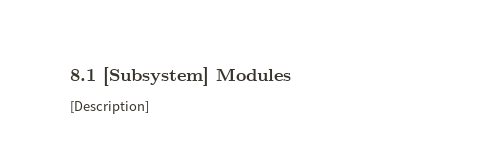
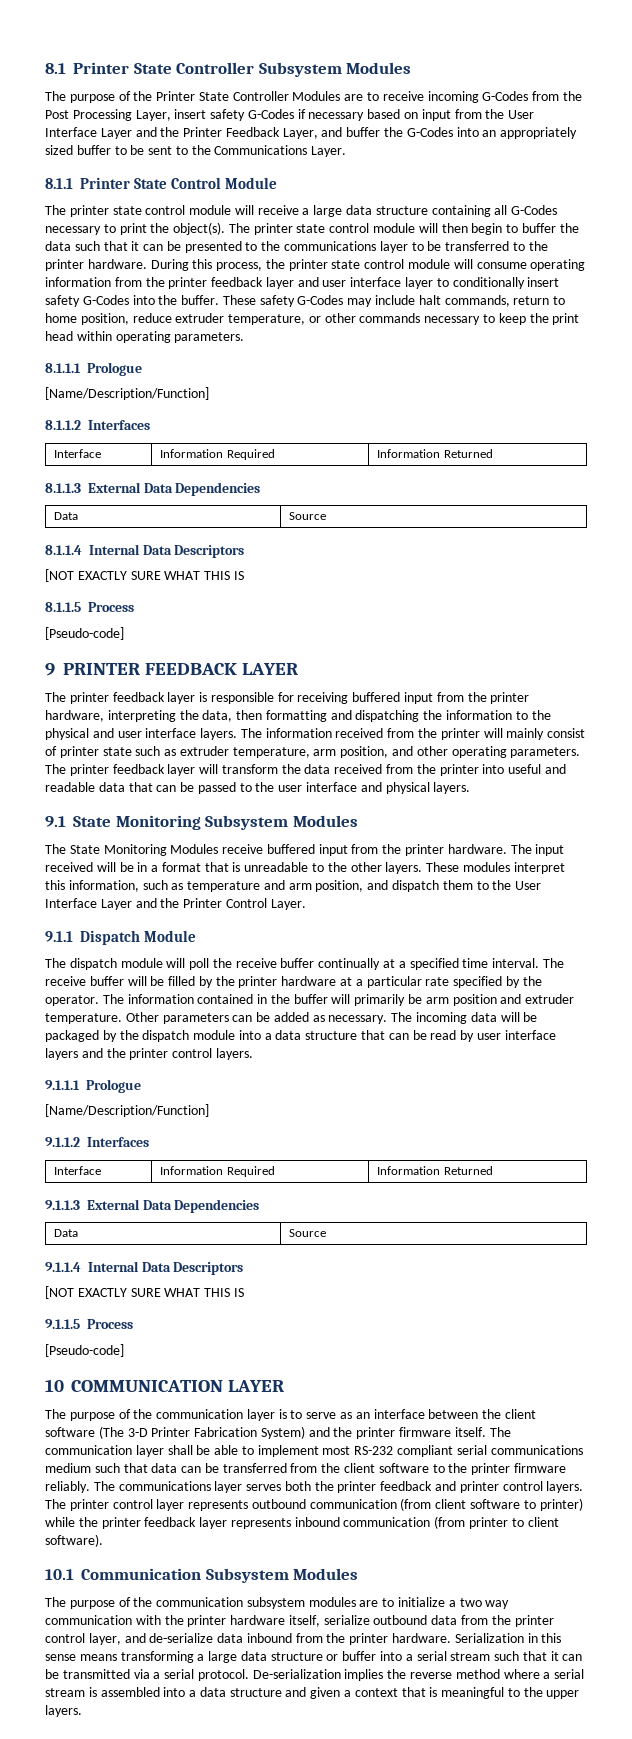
[102,67,291,86] [70,101,149,114] [Subsystem] Modules // [Description] -> [73,62,412,77] [45,91,582,103] [45,109,535,121] [45,127,578,139] [45,145,347,157] [45,177,278,189] [45,205,558,217] [45,222,579,235] [45,241,548,253] [45,259,586,271] [45,277,560,289] [45,295,566,307] [45,313,580,325] [45,331,245,343] [45,362,142,376] [45,387,209,400] [45,420,150,430] [54,449,102,458] [160,449,275,460] [377,449,493,458] [45,482,261,496] [54,512,79,520] [289,512,327,520] [45,544,245,558] [45,569,244,582] [45,602,134,612] [45,627,124,640] [45,663,299,676] [45,692,530,704] [45,710,551,722] [45,728,586,740] [45,746,581,758] [45,764,566,776] [45,782,471,794] [45,815,358,830] [45,844,565,856] [45,862,565,874] [45,880,542,892] [45,898,306,910] [45,930,197,945] [45,958,564,970] [45,976,542,988] [45,994,575,1006] [45,1012,538,1024] [45,1030,556,1042] [45,1048,253,1060] [45,1079,141,1093] [45,1104,209,1117] [45,1137,149,1147] [54,1166,102,1175] [160,1166,275,1177] [377,1166,493,1175] [45,1199,260,1213] [54,1229,79,1237] [289,1229,327,1237] [45,1261,244,1275] [45,1286,244,1299] [45,1319,133,1329] [45,1344,124,1357] [45,1379,285,1392] [45,1409,536,1421] [45,1426,511,1439] [45,1445,583,1457] [45,1463,566,1475] [45,1481,584,1493] [45,1498,583,1511] [45,1516,559,1529] [45,1534,103,1547] [45,1568,359,1583] [45,1597,510,1609] [45,1615,554,1627] [45,1633,562,1645] [45,1651,583,1663] [45,1669,585,1681] [45,1687,580,1699] [45,1705,82,1717] Printer State Controller Subsystem Modules // The purpose of the Printer State Controller Modules are to receive incoming G-Codes from the Post Processing Layer, insert safety G-Codes if necessary based on input from the User Interface Layer and the Printer Feedback Layer, and buffer the G-Codes into an appropriately sized buffer to be sent to the Communications Layer. // 8.1.1 Printer State Control Module // The printer state control module will receive a large data structure containing all G-Codes necessary to print the object(s). The printer state control module will then begin to buffer the data such that it can be presented to the communications layer to be transferred to the printer hardware. During this process, the printer state control module will consume operating information from the printer feedback layer and user interface layer to conditionally insert safety G-Codes into the buffer. These safety G-Codes may include halt commands, return to home position, reduce extruder temperature, or other commands necessary to keep the print head within operating parameters. // 8.1.1.1 Prologue // [Name/Description/Function] // 8.1.1.2 Interfaces // Interface | Information Required | Information Returned // 8.1.1.3 External Data Dependencies // Data | Source // 8.1.1.4 Internal Data Descriptors // [NOT EXACTLY SURE WHAT THIS IS // 8.1.1.5 Process // [Pseudo-code] // 9 PRINTER FEEDBACK LAYER // The printer feedback layer is responsible for receiving buffered input from the printer hardware, interpreting the data, then formatting and dispatching the information to the physical and user interface layers. The information received from the printer will mainly consist of printer state such as extruder temperature, arm position, and other operating parameters. The printer feedback layer will transform the data received from the printer into useful and readable data that can be passed to the user interface and physical layers. // 9.1 State Monitoring Subsystem Modules // The State Monitoring Modules receive buffered input from the printer hardware. The input received will be in a format that is unreadable to the other layers. These modules interpret this information, such as temperature and arm position, and dispatch them to the User Interface Layer and the Printer Control Layer. // 9.1.1 Dispatch Module // The dispatch module will poll the receive buffer continually at a specified time interval. The receive buffer will be filled by the printer hardware at a particular rate specified by the operator. The information contained in the buffer will primarily be arm position and extruder temperature. Other parameters can be added as necessary. The incoming data will be packaged by the dispatch module into a data structure that can be read by user interface layers and the printer control layers. // 9.1.1.1 Prologue // [Name/Description/Function] // 9.1.1.2 Interfaces // Interface | Information Required | Information Returned // 9.1.1.3 External Data Dependencies // Data | Source // 9.1.1.4 Internal Data Descriptors // [NOT EXACTLY SURE WHAT THIS IS // 9.1.1.5 Process // [Pseudo-code] // 10 COMMUNICATION LAYER // The purpose of the communication layer is to serve as an interface between the client software (The 3-D Printer Fabrication System) and the printer firmware itself. The communication layer shall be able to implement most RS-232 compliant serial communications medium such that data can be transferred from the client software to the printer firmware reliably. The communications layer serves both the printer feedback and printer control layers. The printer control layer represents outbound communication (from client software to printer) while the printer feedback layer represents inbound communication (from printer to client software). // 10.1 Communication Subsystem Modules // The purpose of the communication subsystem modules are to initialize a two way communication with the printer hardware itself, serialize outbound data from the printer control layer, and de-serialize data inbound from the printer hardware. Serialization in this sense means transforming a large data structure or buffer into a serial stream such that it can be transmitted via a serial protocol. De-serialization implies the reverse method where a serial stream is assembled into a data structure and given a context that is meaningful to the upper layers.

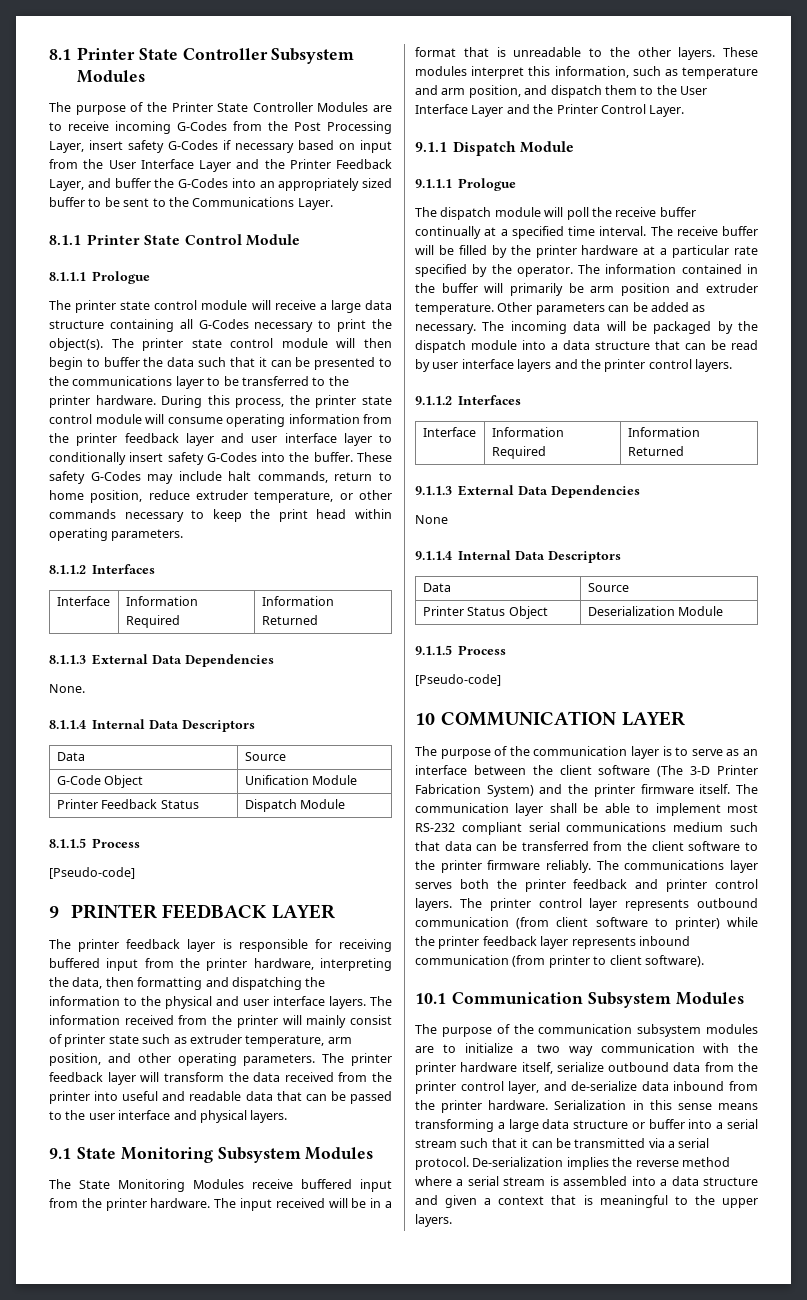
(278, 183) none -> [49,271,151,284] // 8.1.1.1 Prologue
[45,362,142,376] [45,387,209,400] // 8.1.1.1 Prologue // [Name/Description/Function] -> (184, 535) none
[54,512,79,520] [289,512,327,520] // Data | Source -> [49,684,85,693] // None.
[45,569,244,582] // [NOT EXACTLY SURE WHAT THIS IS -> [56,752,85,761] [244,752,286,761] [56,775,144,788] [244,775,358,785] [56,799,199,809] [244,799,346,812] // Data | Source // G-Code Object | Unification Module // Printer Feedback Status | Dispatch Module
(197, 936) none -> [415,178,517,191] // 9.1.1.1 Prologue
[45,1079,141,1093] [45,1104,209,1117] // 9.1.1.1 Prologue // [Name/Description/Function] -> (732, 365) none
[54,1229,79,1237] [289,1229,327,1237] // Data | Source -> [415,515,448,524] // None
[45,1286,244,1299] // [NOT EXACTLY SURE WHAT THIS IS -> [422,583,451,592] [587,583,629,592] [422,606,548,619] [587,606,724,616] // Data | Source // Printer Status Object | Deserialization Module

